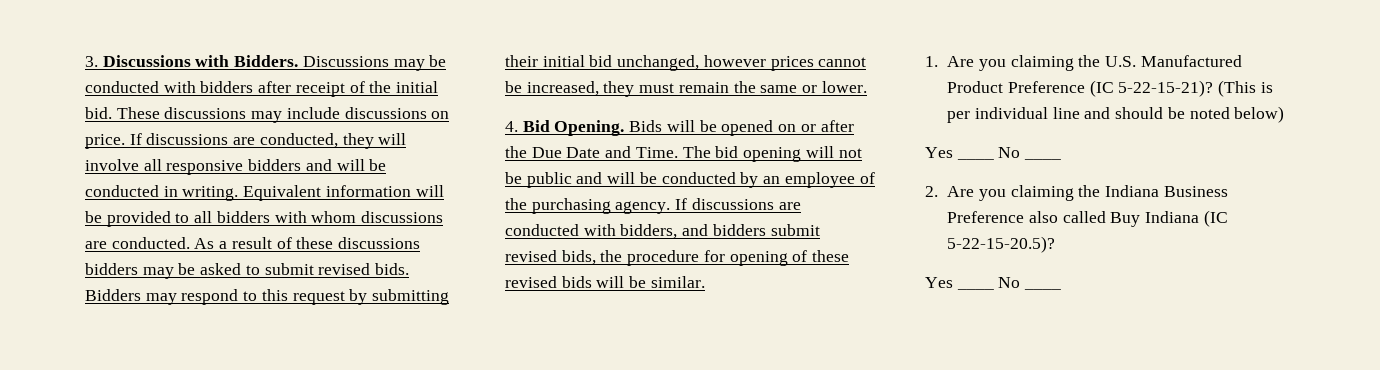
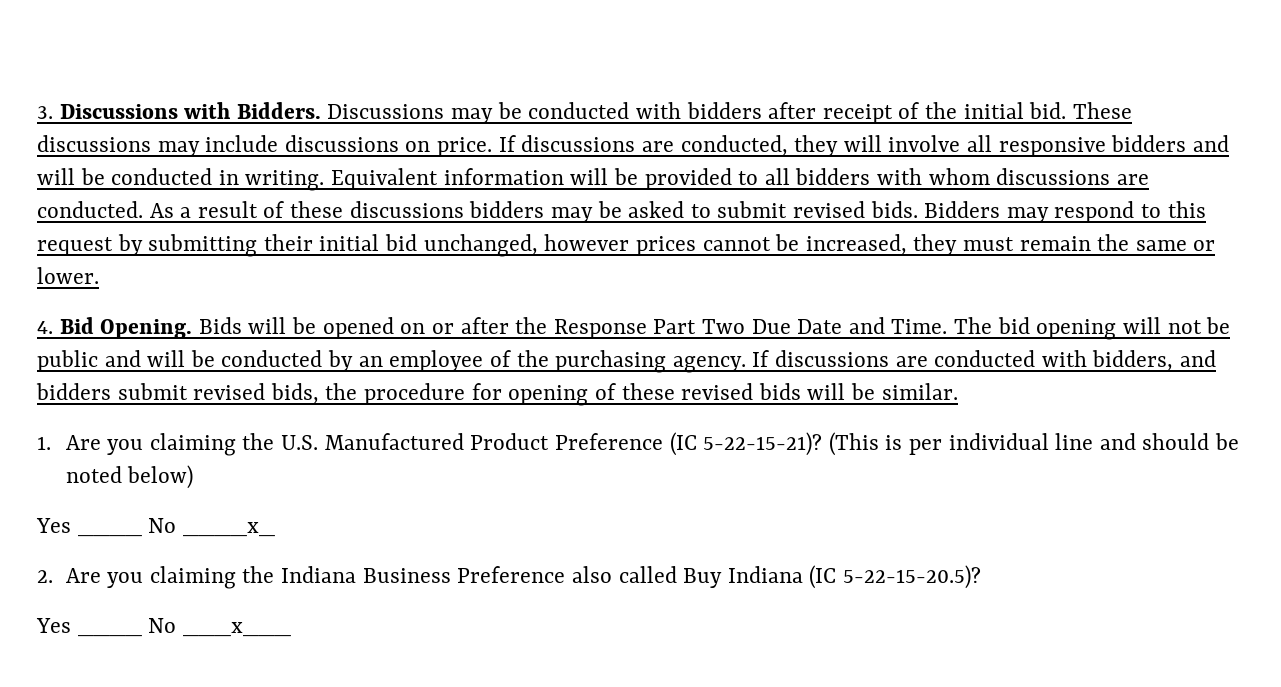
(527, 152) none -> [553,319,745,339] Response Part Two
[1024,158,1062,160] ____ -> [182,522,275,537] ____x_
[1024,288,1062,290] ____ -> [182,622,291,637] ___x___

